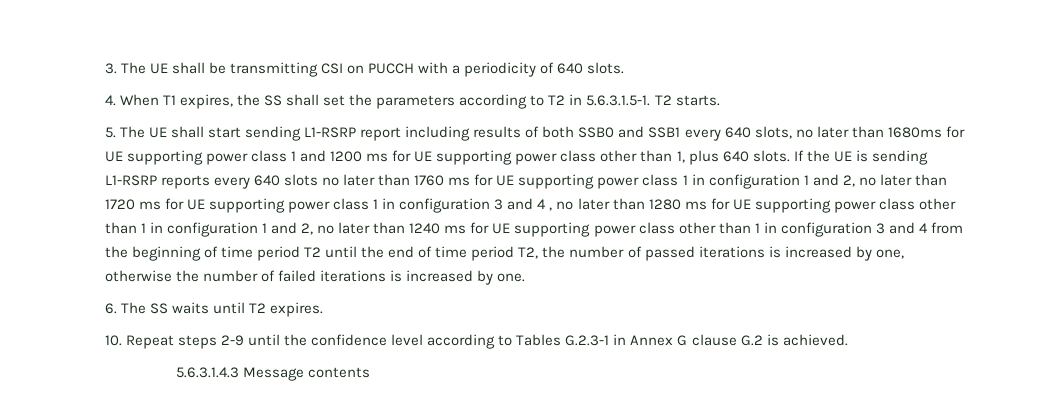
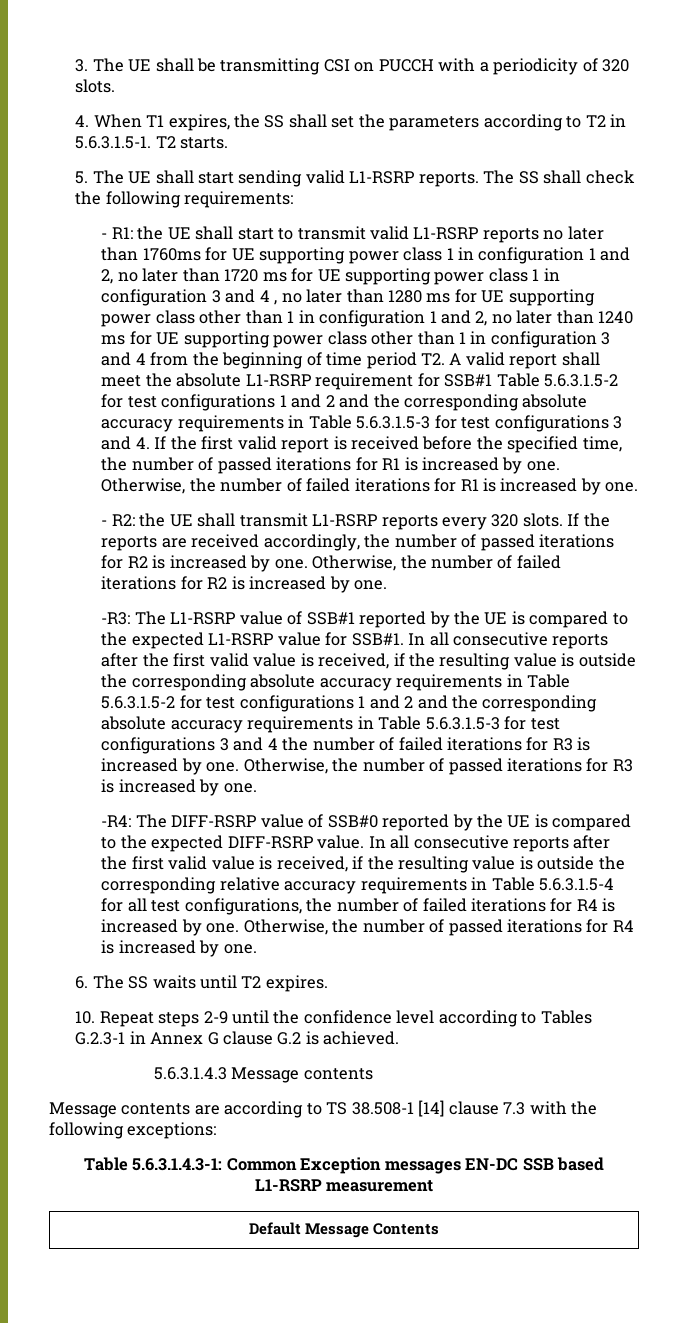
[557,63,584,74] 640 -> [602,59,630,72] 320
[304,126,965,141] [104,150,928,165] [104,174,471,189] L1-RSRP report including results of both SSB0 and SSB1 every 640 slots, no later than 1680ms for UE supporting power class 1 and 1200 ms for UE supporting power class other than 1, plus 640 slots. If the UE is sending L1-RSRP reports every 640 slots no later than 1760 ms -> [305,170,635,187] [75,191,294,208] [101,226,604,243] [101,247,201,261] valid L1-RSRP reports. The SS shall check the following requirements: // - R1: the UE shall start to transmit valid L1-RSRP reports no later than 1760ms
[303,246,904,261] [104,270,386,282] T2 until the end of time period T2, the number of passed iterations is increased by one, otherwise the number of failed iterations -> [420,352,600,369] [101,373,618,390] [101,394,588,411] [101,415,622,432] [101,436,622,453] [101,457,560,474] [101,478,639,495] [101,513,610,530] [101,534,614,551] [101,555,561,572] [101,576,388,593] [101,611,628,628] [101,632,609,649] [101,653,636,670] [101,674,571,691] [101,695,598,712] [101,716,560,733] [101,737,591,754] [101,758,633,775] [101,779,257,796] [101,814,632,831] [101,835,611,852] [101,856,625,873] [101,877,615,894] [101,898,616,915] [101,919,634,936] T2. A valid report shall meet the absolute L1-RSRP requirement for SSB#1 Table 5.6.3.1.5-2 for test configurations 1 and 2 and the corresponding absolute accuracy requirements in Table 5.6.3.1.5-3 for test configurations 3 and 4. If the first valid report is received before the specified time, the number of passed iterations for R1 is increased by one. Otherwise, the number of failed iterations for R1 is increased by one. // - R2: the UE shall transmit L1-RSRP reports every 320 slots. If the reports are received accordingly, the number of passed iterations for R2 is increased by one. Otherwise, the number of failed iterations for R2 is increased by one. // -R3: The L1-RSRP value of SSB#1 reported by the UE is compared to the expected L1-RSRP value for SSB#1. In all consecutive reports after the first valid value is received, if the resulting value is outside the corresponding absolute accuracy requirements in Table 5.6.3.1.5-2 for test configurations 1 and 2 and the corresponding absolute accuracy requirements in Table 5.6.3.1.5-3 for test configurations 3 and 4 the number of failed iterations for R3 is increased by one. Otherwise, the number of passed iterations for R3 is increased by one. // -R4: The DIFF-RSRP value of SSB#0 reported by the UE is compared to the expected DIFF-RSRP value. In all consecutive reports after the first valid value is received, if the resulting value is outside the corresponding relative accuracy requirements in Table 5.6.3.1.5-4 for all test configurations, the number of failed iterations for R4 is increased by one. Otherwise, the number of passed iterations for R4
(371, 372) none -> [49,1100,598,1118] [49,1122,217,1139] [83,1157,605,1174] [254,1179,434,1192] [248,1222,440,1238] // Message contents are according to TS 38.508-1 [14] clause 7.3 with the following exceptions: // Table 5.6.3.1.4.3-1: Common Exception messages EN-DC SSB based L1-RSRP measurement // Default Message Contents

